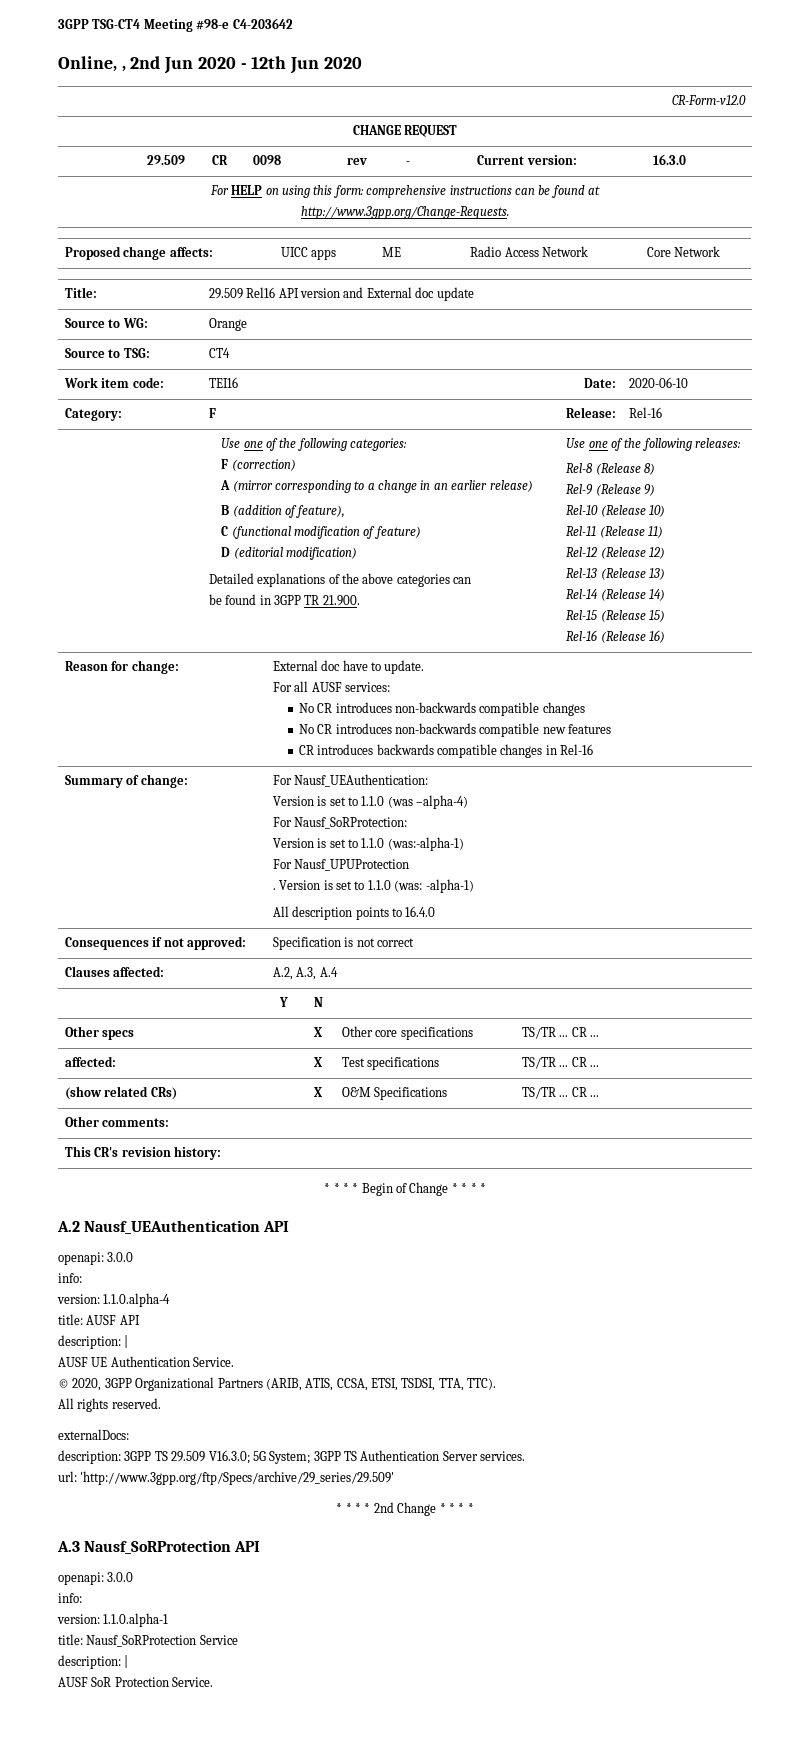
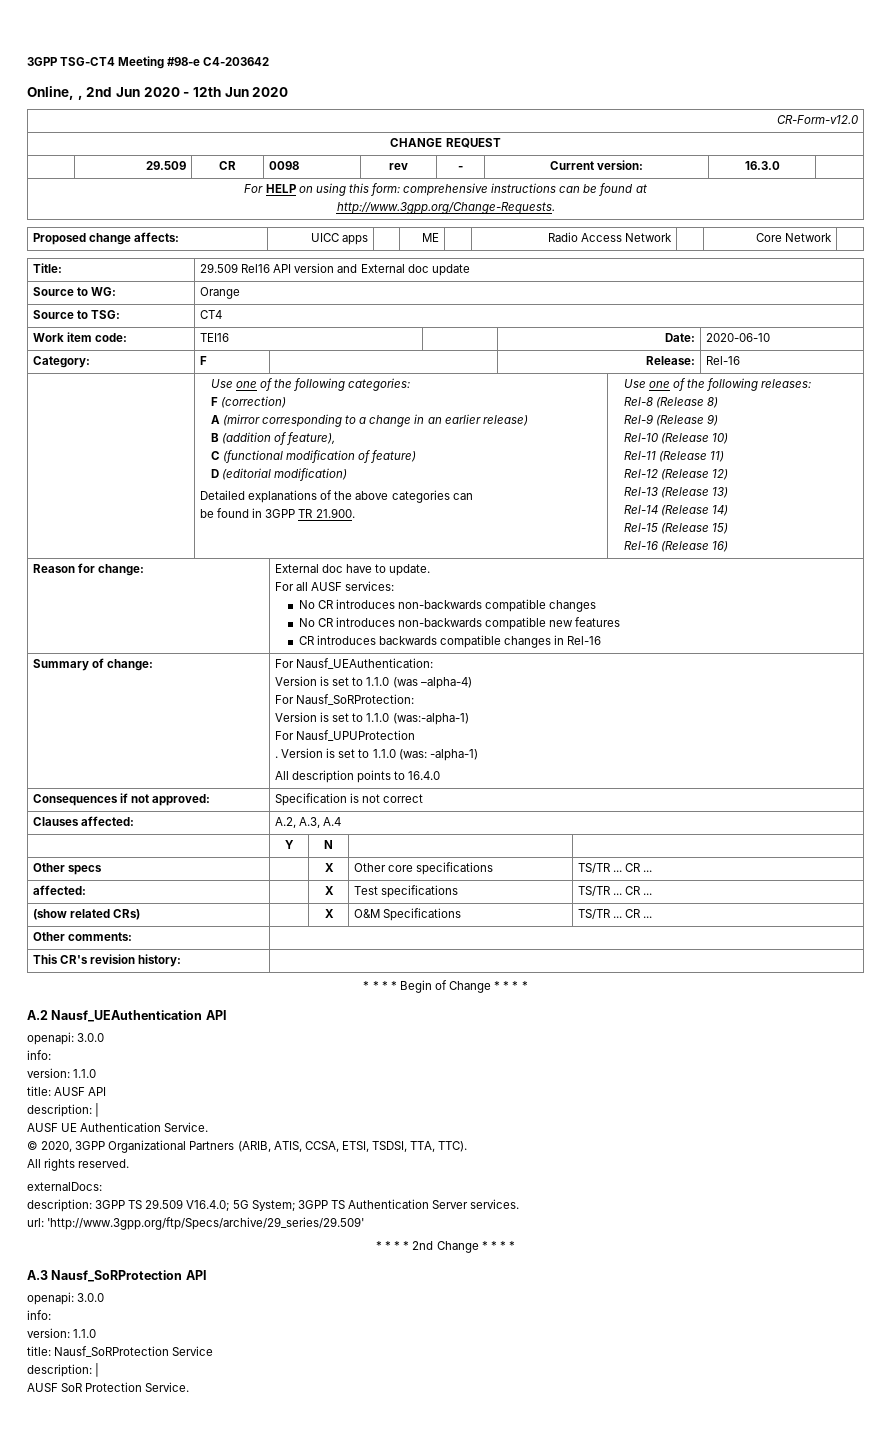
[103,1293,171,1307] 1.1.0.alpha-4 -> [73,1069,97,1078] 1.1.0
[208,1450,250,1464] V16.3.0; -> [186,1200,230,1212] V16.4.0;
[103,1613,169,1627] 1.1.0.alpha-1 -> [73,1329,97,1338] 1.1.0

